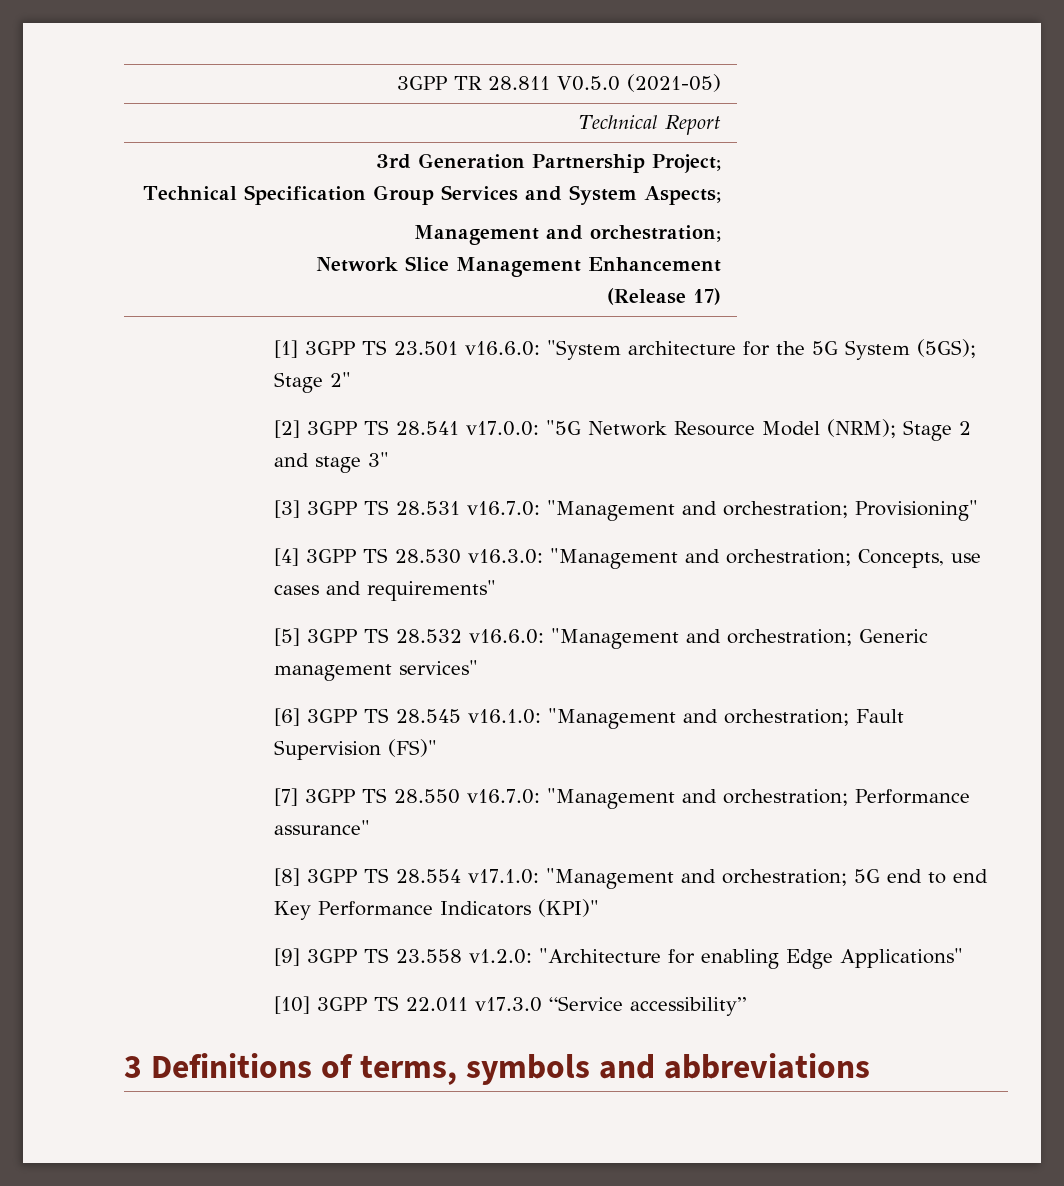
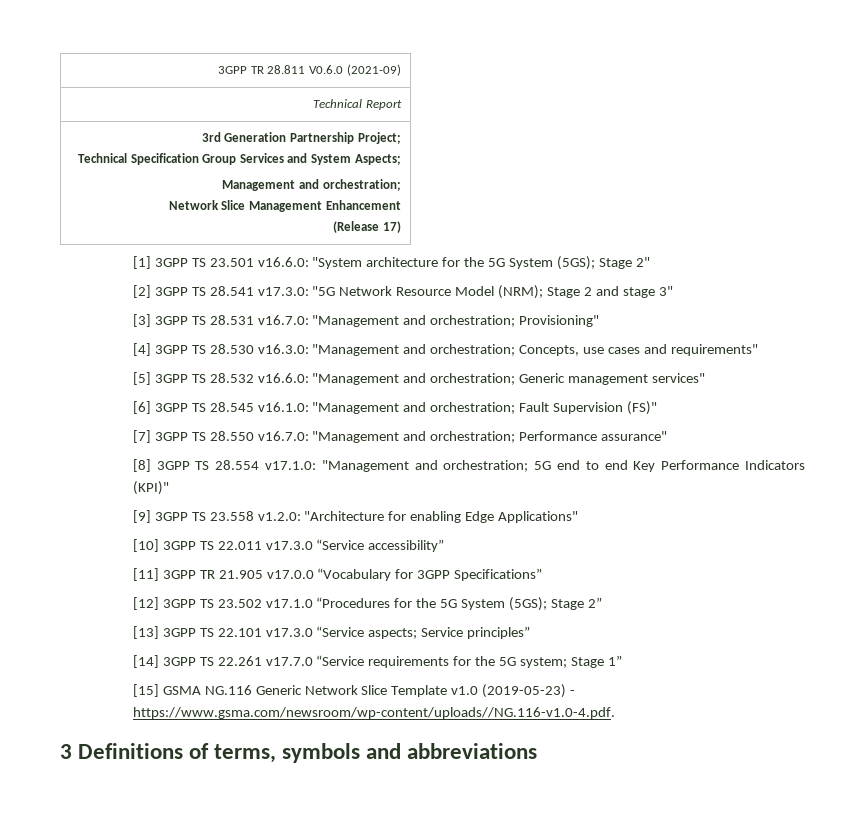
[556,74,721,92] V0.5.0 (2021-05) -> [308,64,401,76] V0.6.0 (2021-09)
[465,421,539,436] v17.0.0: -> [257,287,309,296] v17.3.0:
(746, 1006) none -> [132,568,543,581] [132,597,602,611] [132,626,531,639] [132,655,622,668] [132,684,576,698] [132,707,615,719] // [11] 3GPP TR 21.905 v17.0.0 “Vocabulary for 3GPP Specifications” // [12] 3GPP TS 23.502 v17.1.0 “Procedures for the 5G System (5GS); Stage 2” // [13] 3GPP TS 22.101 v17.3.0 “Service aspects; Service principles” // [14] 3GPP TS 22.261 v17.7.0 “Service requirements for the 5G system; Stage 1” // [15] GSMA NG.116 Generic Network Slice Template v1.0 (2019-05-23) - https://www.gsma.com/newsroom/wp-content/uploads//NG.116-v1.0-4.pdf.

